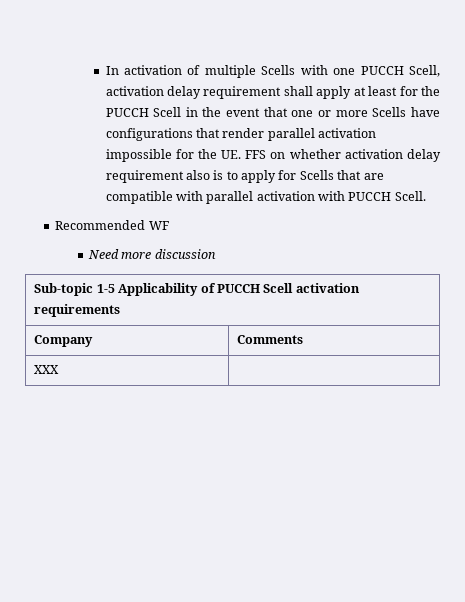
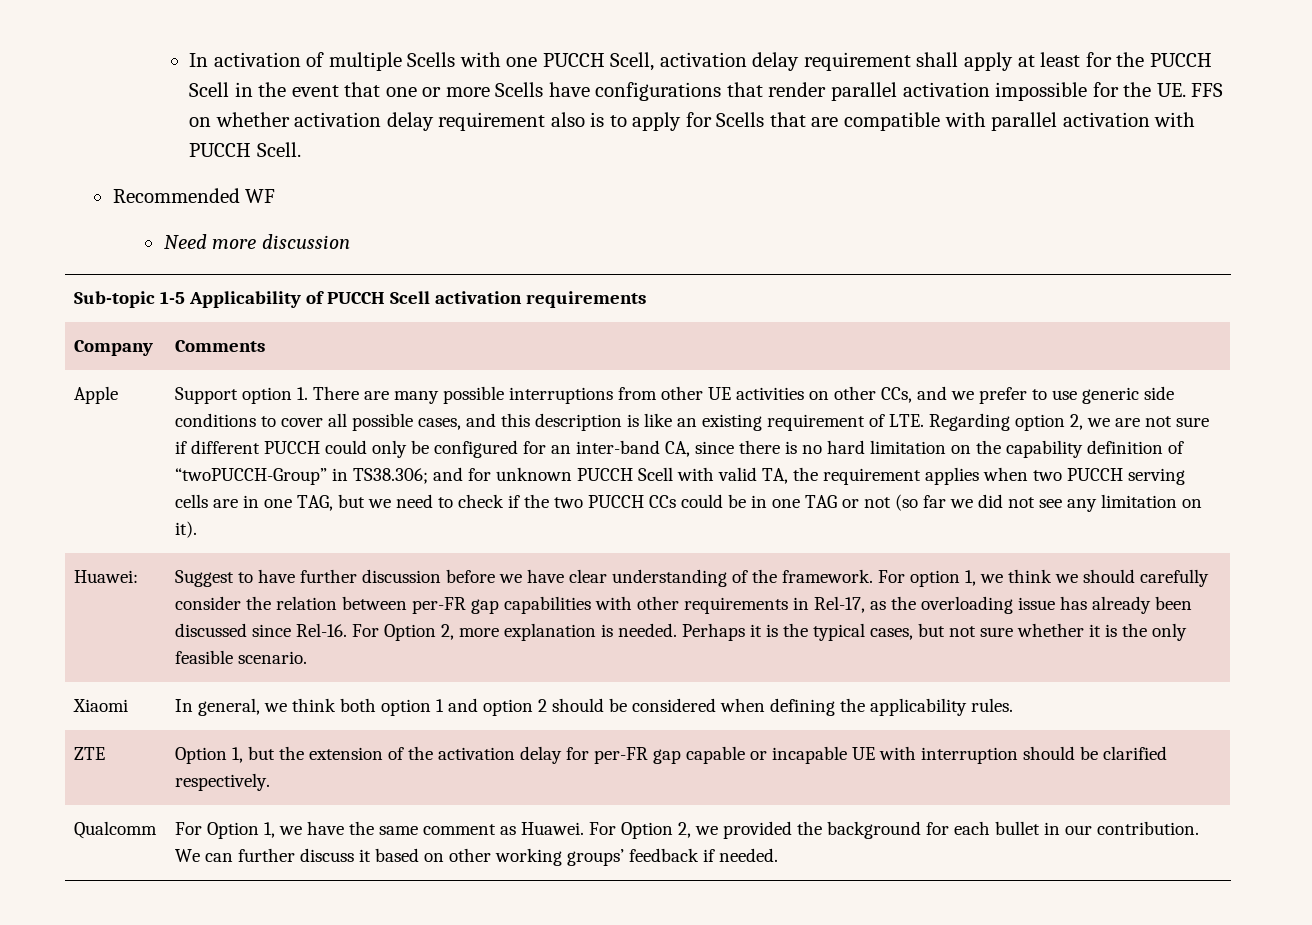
[34,365,60,374] XXX | -> [74,386,119,404] [175,386,1175,404] [175,413,1210,431] [175,440,1185,458] [175,467,1186,485] [175,494,1203,512] [175,521,198,538] [74,570,139,583] [175,569,1210,587] [175,596,1193,614] [175,623,1188,641] [175,650,308,664] [73,699,129,712] [175,698,1014,716] [74,747,106,760] [175,746,1168,764] [175,773,271,791] [74,821,158,839] [175,821,1200,839] [175,848,779,866] Apple | Support option 1. There are many possible interruptions from other UE activities on other CCs, and we prefer to use generic side conditions to cover all possible cases, and this description is like an existing requirement of LTE. Regarding option 2, we are not sure if different PUCCH could only be configured for an inter-band CA, since there is no hard limitation on the capability definition of “twoPUCCH-Group” in TS38.306; and for unknown PUCCH Scell with valid TA, the requirement applies when two PUCCH serving cells are in one TAG, but we need to check if the two PUCCH CCs could be in one TAG or not (so far we did not see any limitation on it). // Huawei: | Suggest to have further discussion before we have clear understanding of the framework. For option 1, we think we should carefully consider the relation between per-FR gap capabilities with other requirements in Rel-17, as the overloading issue has already been discussed since Rel-16. For Option 2, more explanation is needed. Perhaps it is the typical cases, but not sure whether it is the only feasible scenario. // Xiaomi | In general, we think both option 1 and option 2 should be considered when defining the applicability rules. // ZTE | Option 1, but the extension of the activation delay for per-FR gap capable or incapable UE with interruption should be clarified respectively. // Qualcomm | For Option 1, we have the same comment as Huawei. For Option 2, we provided the background for each bullet in our contribution. We can further discuss it based on other working groups’ feedback if needed.

